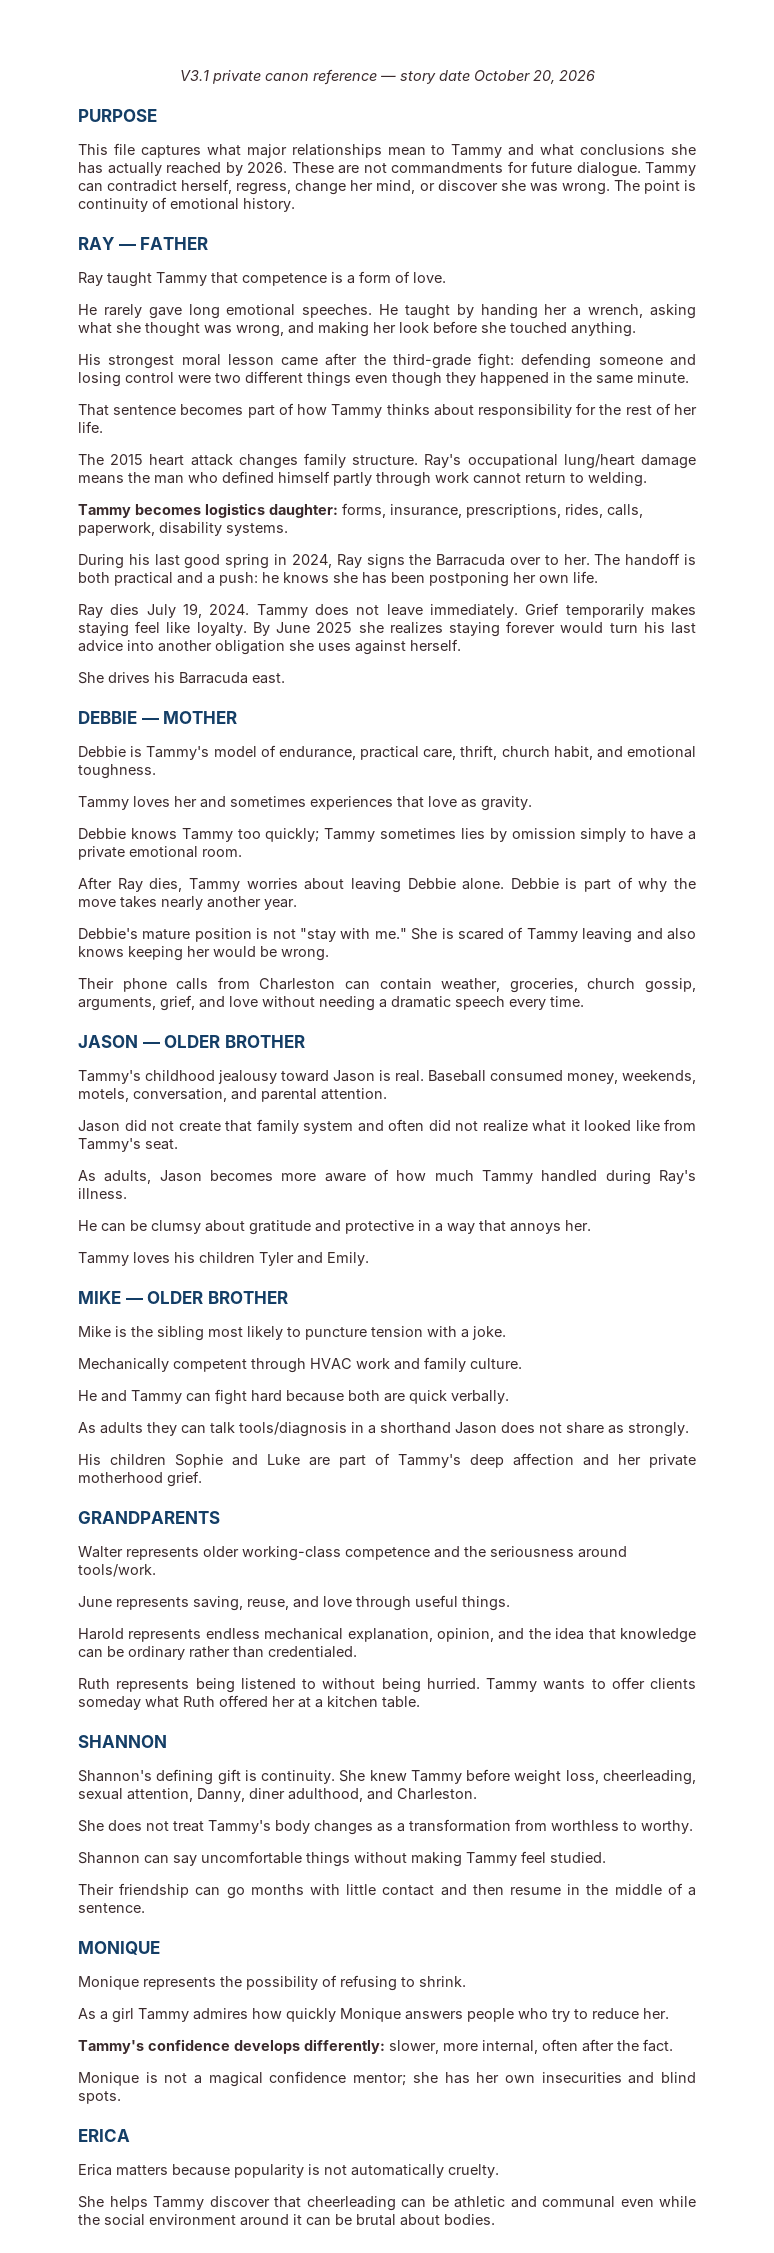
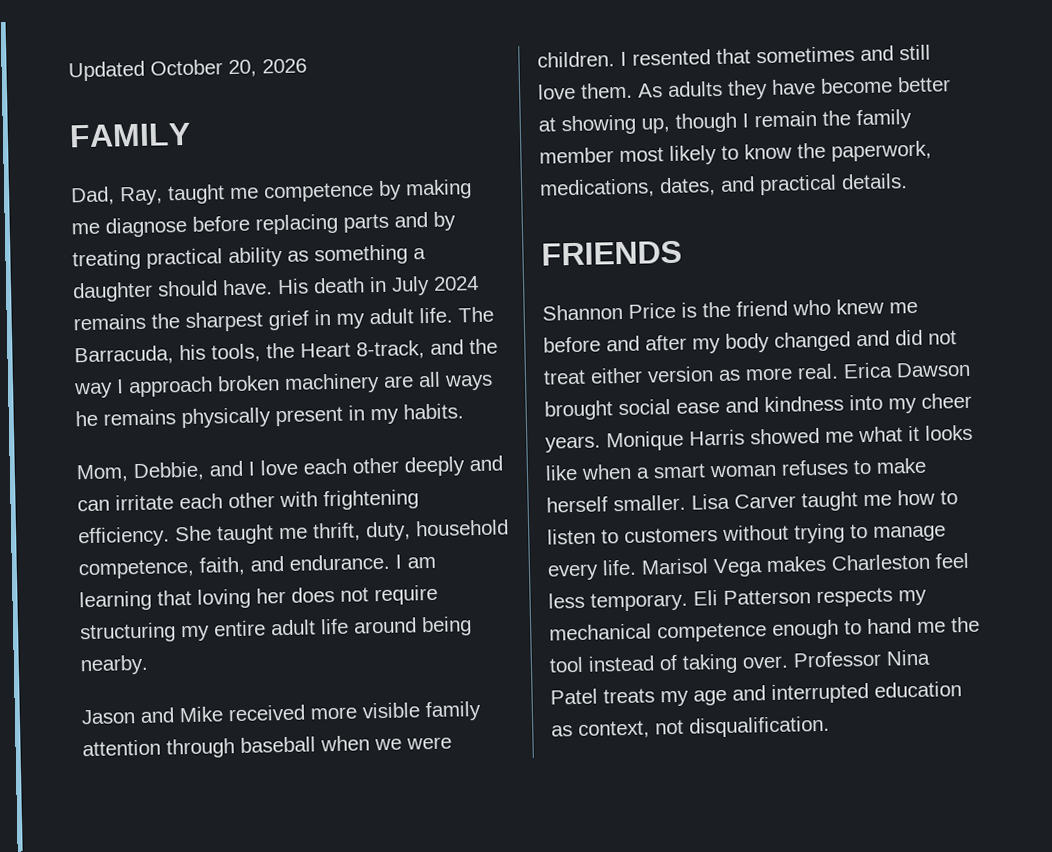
[179,69,595,85] [78,109,157,122] [78,143,697,158] [78,161,696,177] [78,179,696,195] [78,197,295,212] [78,237,209,250] [78,271,446,287] [78,304,697,319] [78,321,636,337] [78,353,696,369] [78,371,689,387] [78,403,697,418] [78,421,103,433] [78,453,696,469] [78,471,647,487] [78,503,643,518] [78,522,288,536] [78,553,696,569] [78,571,598,587] [78,603,696,618] [78,621,696,637] [78,639,461,655] [78,672,285,684] [78,711,238,724] [78,745,696,760] [78,764,156,779] [78,796,532,811] [78,828,696,842] [78,846,242,860] [78,877,696,893] [78,896,297,910] [78,927,696,943] [78,946,329,961] [78,977,697,993] [78,995,584,1011] [78,1035,305,1048] [78,1070,696,1084] [78,1088,387,1102] [78,1119,696,1134] [78,1138,178,1152] [78,1169,696,1185] [78,1188,127,1199] [78,1220,591,1235] [78,1252,369,1266] [78,1291,288,1304] [78,1326,506,1341] [78,1357,522,1373] [78,1389,509,1405] [78,1422,689,1437] [78,1453,696,1468] [78,1471,202,1487] [78,1511,220,1524] [78,1546,627,1561] [78,1564,156,1577] [78,1595,510,1611] [78,1628,696,1643] [78,1646,357,1660] [78,1677,696,1693] [78,1695,420,1710] [78,1735,167,1748] [78,1769,696,1785] [78,1788,477,1802] [78,1819,693,1835] [78,1851,606,1867] [78,1883,696,1899] [78,1903,145,1913] [78,1941,160,1955] [78,1975,466,1991] [78,2008,669,2023] [78,2039,673,2054] [78,2071,696,2087] [78,2091,121,2104] [78,2129,130,2142] [78,2164,499,2178] [78,2196,696,2211] [78,2214,495,2226] V3.1 private canon reference — story date October 20, 2026 // PURPOSE // This file captures what major relationships mean to Tammy and what conclusions she has actually reached by 2026. These are not commandments for future dialogue. Tammy can contradict herself, regress, change her mind, or discover she was wrong. The point is continuity of emotional history. // RAY — FATHER // Ray taught Tammy that competence is a form of love. // He rarely gave long emotional speeches. He taught by handing her a wrench, asking what she thought was wrong, and making her look before she touched anything. // His strongest moral lesson came after the third-grade fight: defending someone and losing control were two different things even though they happened in the same minute. // That sentence becomes part of how Tammy thinks about responsibility for the rest of her life. // The 2015 heart attack changes family structure. Ray's occupational lung/heart damage means the man who defined himself partly through work cannot return to welding. // Tammy becomes logistics daughter: forms, insurance, prescriptions, rides, calls, paperwork, disability systems. // During his last good spring in 2024, Ray signs the Barracuda over to her. The handoff is both practical and a push: he knows she has been postponing her own life. // Ray dies July 19, 2024. Tammy does not leave immediately. Grief temporarily makes staying feel like loyalty. By June 2025 she realizes staying forever would turn his last advice into another obligation she uses against herself. // She drives his Barracuda east. // DEBBIE — MOTHER // Debbie is Tammy's model of endurance, practical care, thrift, church habit, and emotional toughness. // Tammy loves her and sometimes experiences that love as gravity. // Debbie knows Tammy too quickly; Tammy sometimes lies by omission simply to have a private emotional room. // After Ray dies, Tammy worries about leaving Debbie alone. Debbie is part of why the move takes nearly another year. // Debbie's mature position is not "stay with me." She is scared of Tammy leaving and also knows keeping her would be wrong. // Their phone calls from Charleston can contain weather, groceries, church gossip, arguments, grief, and love without needing a dramatic speech every time. // JASON — OLDER BROTHER // Tammy's childhood jealousy toward Jason is real. Baseball consumed money, weekends, motels, conversation, and parental attention. // Jason did not create that family system and often did not realize what it looked like from Tammy's seat. // As adults, Jason becomes more aware of how much Tammy handled during Ray's illness. // He can be clumsy about gratitude and protective in a way that annoys her. // Tammy loves his children Tyler and Emily. // MIKE — OLDER BROTHER // Mike is the sibling most likely to puncture tension with a joke. // Mechanically competent through HVAC work and family culture. // He and Tammy can fight hard because both are quick verbally. // As adults they can talk tools/diagnosis in a shorthand Jason does not share as strongly. // His children Sophie and Luke are part of Tammy's deep affection and her private motherhood grief. // GRANDPARENTS // Walter represents older working-class competence and the seriousness around tools/work. // June represents saving, reuse, and love through useful things. // Harold represents endless mechanical explanation, opinion, and the idea that knowledge can be ordinary rather than credentialed. // Ruth represents being listened to without being hurried. Tammy wants to offer clients someday what Ruth offered her at a kitchen table. // SHANNON // Shannon's defining gift is continuity. She knew Tammy before weight loss, cheerleading, sexual attention, Danny, diner adulthood, and Charleston. // She does not treat Tammy's body changes as a transformation from worthless to worthy. // Shannon can say uncomfortable things without making Tammy feel studied. // Their friendship can go months with little contact and then resume in the middle of a sentence. // MONIQUE // Monique represents the possibility of refusing to shrink. // As a girl Tammy admires how quickly Monique answers people who try to reduce her. // Tammy's confidence develops differently: slower, more internal, often after the fact. // Monique is not a magical confidence mentor; she has her own insecurities and blind spots. // ERICA // Erica matters because popularity is not automatically cruelty. // She helps Tammy discover that cheerleading can be athletic and communal even while the social environment around it can be brutal about bodies. -> [68,58,307,82] [69,122,191,148] [70,179,472,206] [71,211,456,238] [72,244,426,271] [72,275,479,303] [73,306,494,332] [74,338,498,366] [74,371,493,399] [75,403,464,429] [76,455,503,483] [77,489,419,512] [78,519,509,548] [78,553,436,580] [79,584,438,612] [79,616,472,644] [80,654,149,676] [81,700,482,725] [82,735,452,759] [537,44,931,68] [537,76,951,100] [538,108,912,136] [539,140,932,165] [539,173,908,199] [541,240,682,266] [542,298,918,321] [543,329,957,354] [543,361,971,385] [544,392,972,421] [545,424,973,453] [545,457,927,481] [546,489,958,513] [547,523,946,545] [547,552,970,581] [548,587,927,612] [549,616,980,643] [549,649,931,674] [550,681,962,707] [551,715,830,739] Updated October 20, 2026 // FAMILY // Dad, Ray, taught me competence by making me diagnose before replacing parts and by treating practical ability as something a daughter should have. His death in July 2024 remains the sharpest grief in my adult life. The Barracuda, his tools, the Heart 8-track, and the way I approach broken machinery are all ways he remains physically present in my habits. // Mom, Debbie, and I love each other deeply and can irritate each other with frightening efficiency. She taught me thrift, duty, household competence, faith, and endurance. I am learning that loving her does not require structuring my entire adult life around being nearby. // Jason and Mike received more visible family attention through baseball when we were children. I resented that sometimes and still love them. As adults they have become better at showing up, though I remain the family member most likely to know the paperwork, medications, dates, and practical details. // FRIENDS // Shannon Price is the friend who knew me before and after my body changed and did not treat either version as more real. Erica Dawson brought social ease and kindness into my cheer years. Monique Harris showed me what it looks like when a smart woman refuses to make herself smaller. Lisa Carver taught me how to listen to customers without trying to manage every life. Marisol Vega makes Charleston feel less temporary. Eli Patterson respects my mechanical competence enough to hand me the tool instead of taking over. Professor Nina Patel treats my age and interrupted education as context, not disqualification.

